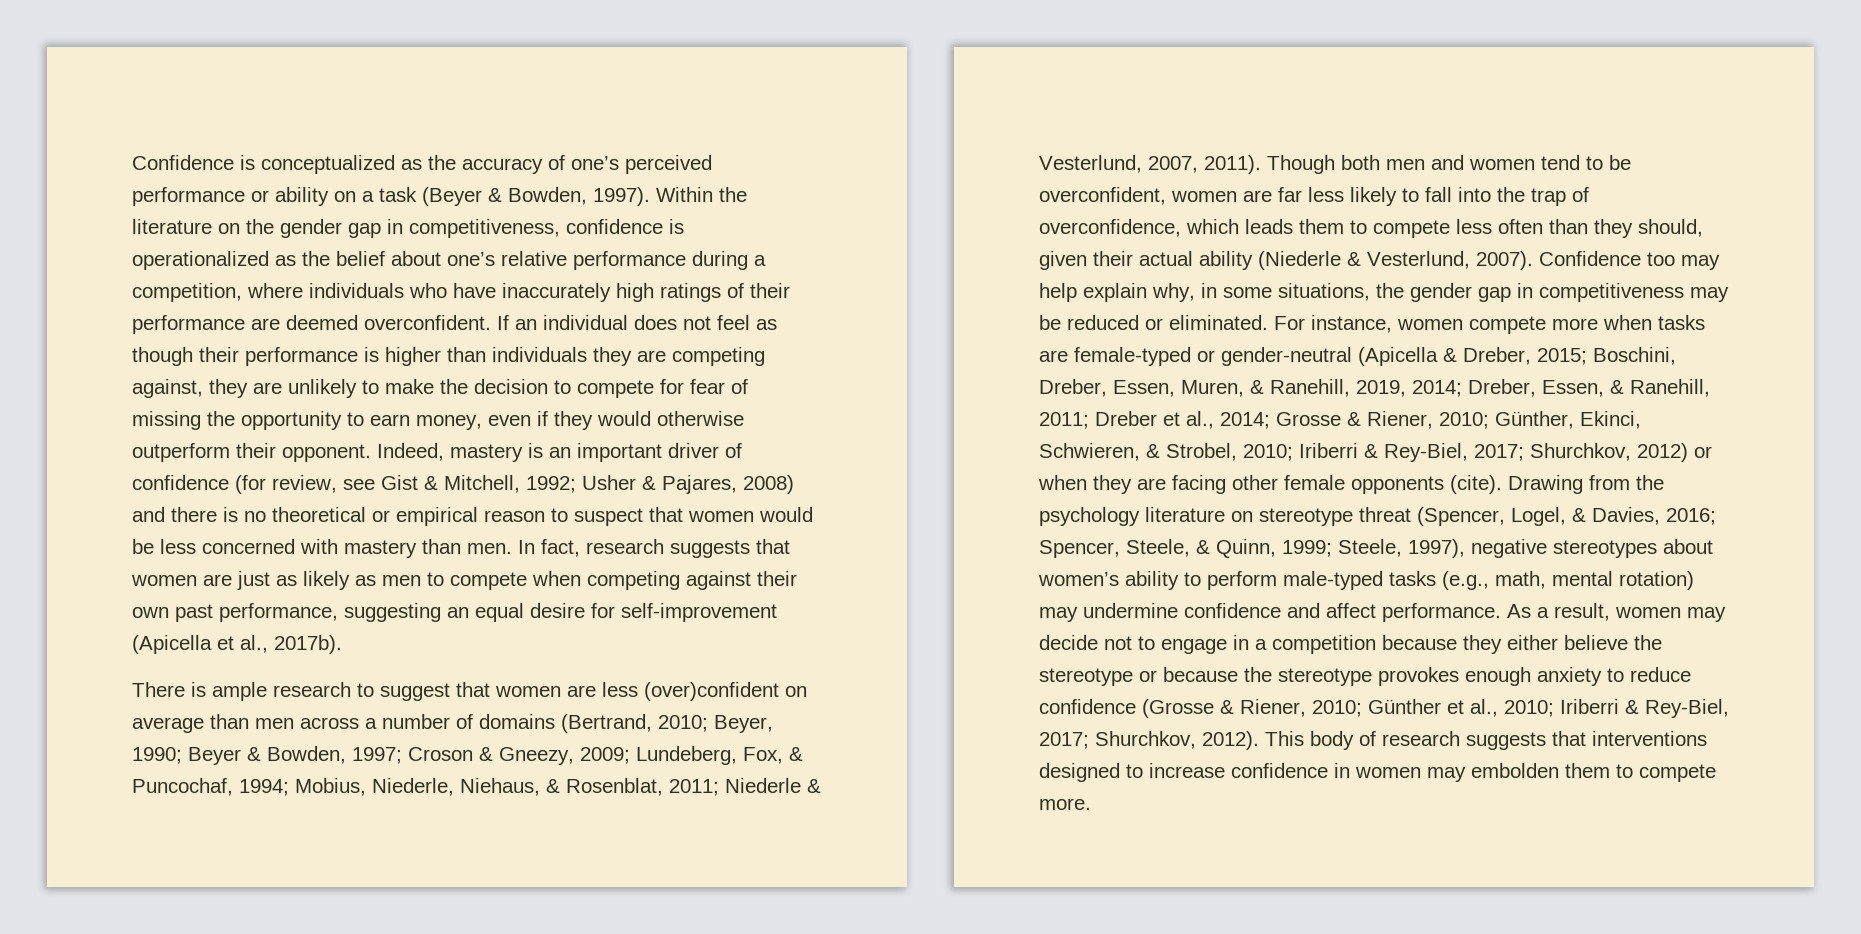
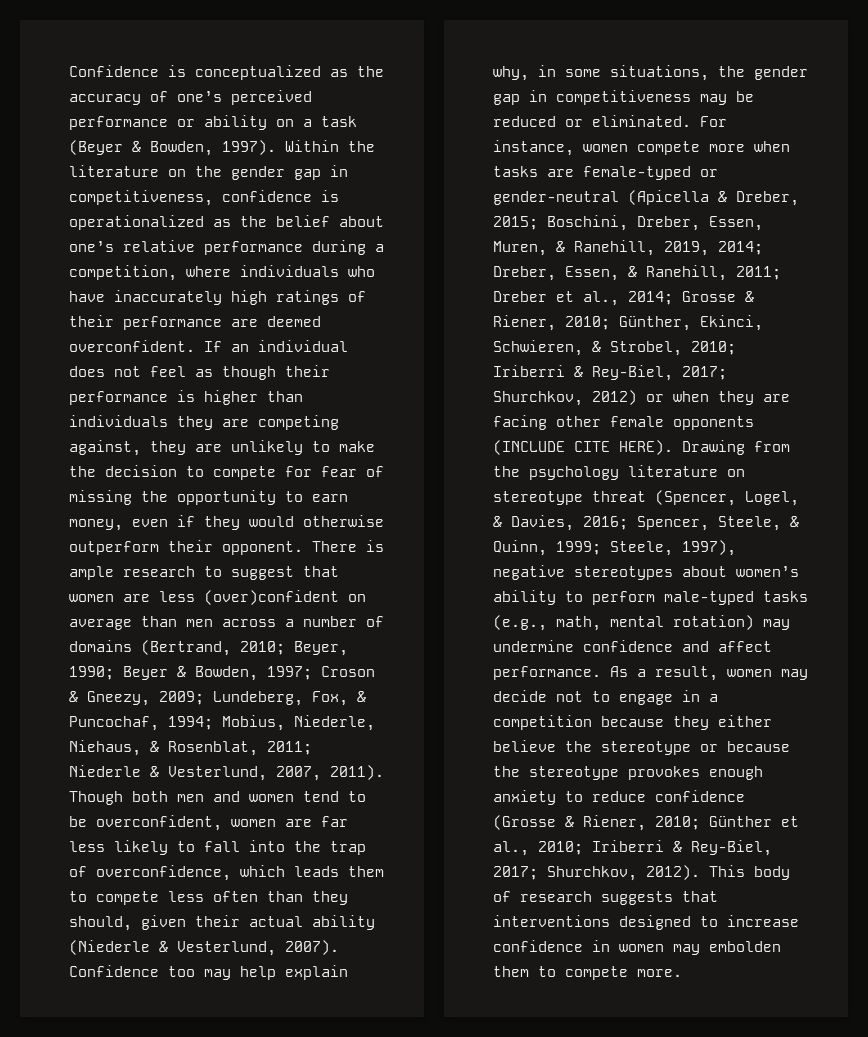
[377,443,742,462] [132,475,794,494] [132,507,813,526] [132,539,790,558] [131,571,797,590] [132,603,777,622] [132,635,342,654] Indeed, mastery is an important driver of confidence (for review, see Gist & Mitchell, 1992; Usher & Pajares, 2008) and there is no theoretical or empirical reason to suspect that women would be less concerned with mastery than men. In fact, research suggests that women are just as likely as men to compete when competing against their own past performance, suggesting an equal desire for self-improvement (Apicella et al., 2017b). // -> (303, 548) none
[1450,475,1502,494] (cite). -> [493,440,673,455] (INCLUDE CITE HERE).

